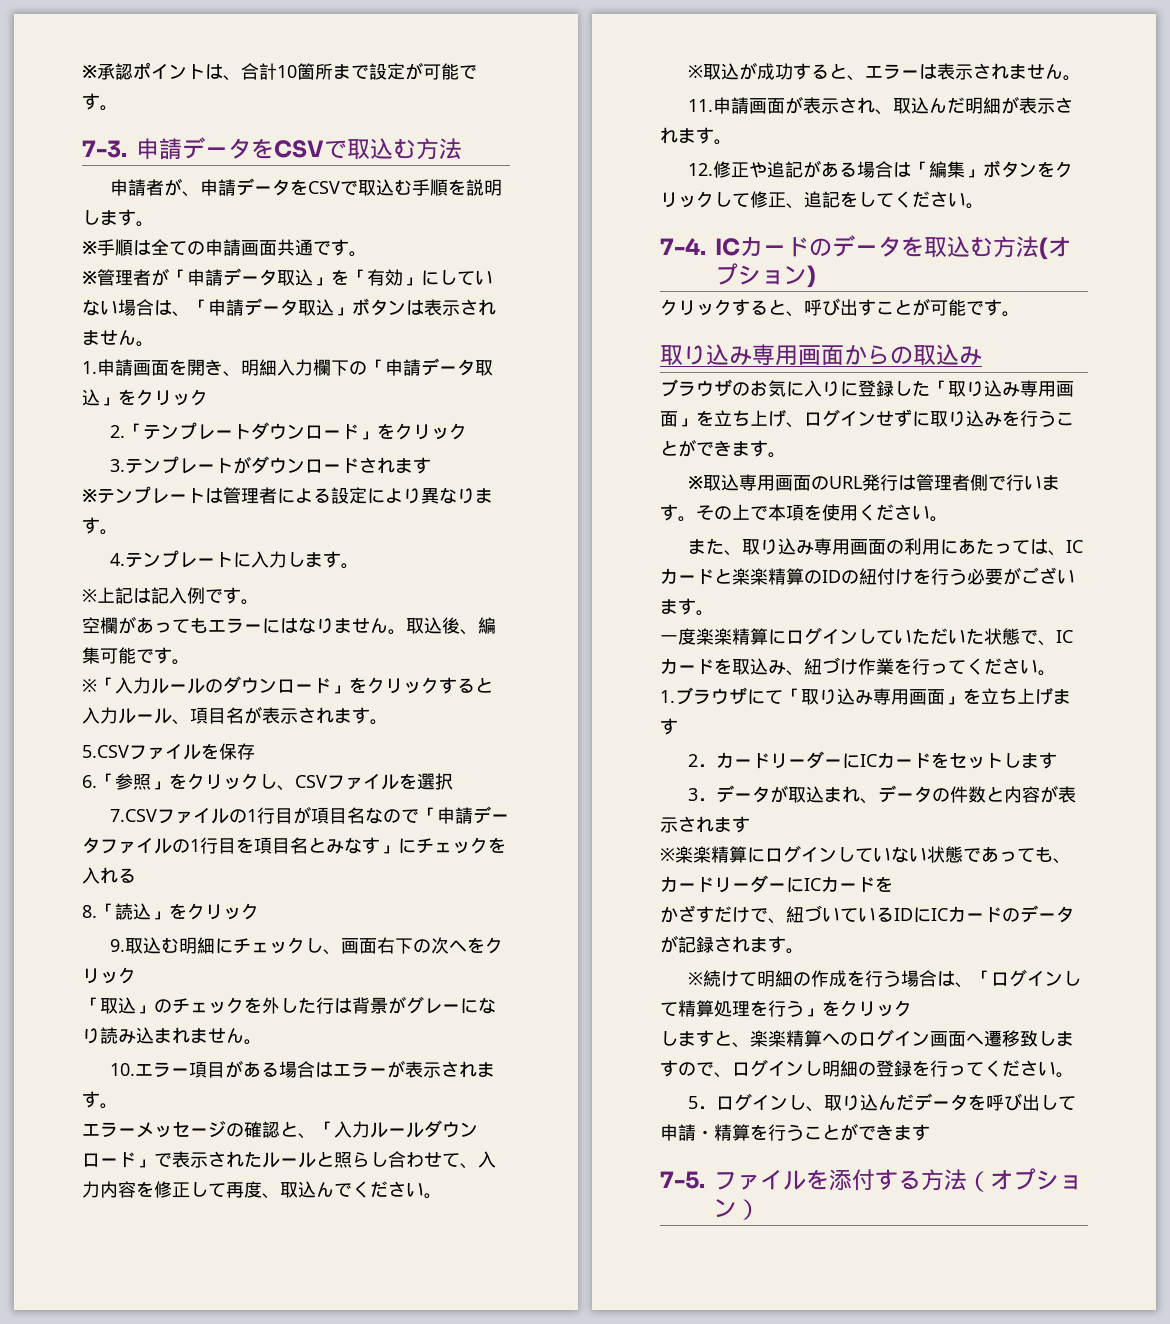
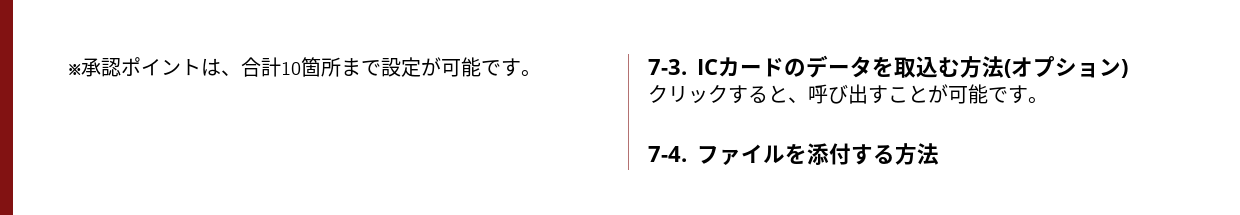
[136,137,462,160] [109,178,502,197] [82,209,154,227] [82,239,367,257] [82,268,493,286] [82,298,496,317] [82,330,154,347] [82,358,493,377] [82,389,208,406] [109,422,467,440] [109,456,431,474] [82,486,493,504] [82,517,118,535] [109,550,359,569] [82,587,259,605] [82,616,496,635] [82,647,190,665] [82,676,493,694] [82,706,388,725] [82,743,255,760] [82,773,453,791] [109,806,509,824] [82,837,506,854] [82,867,136,884] [82,903,259,920] [109,937,503,955] [82,967,136,984] [82,996,496,1014] [82,1027,262,1045] [109,1060,495,1078] [82,1091,118,1109] [82,1120,478,1139] [82,1151,496,1169] [82,1181,442,1199] [687,62,1081,81] [687,96,1073,115] [660,127,732,145] [687,160,1073,178] [660,191,984,209] [660,238,706,255] 申請データをCSVで取込む方法 // 申請者が、申請データをCSVで取込む手順を説明します。 // ※手順は全ての申請画面共通です。 // ※管理者が「申請データ取込」を「有効」にしていない場合は、「申請データ取込」ボタンは表示されません。 // 1.申請画面を開き、明細入力欄下の「申請データ取込」をクリック // 2.「テンプレートダウンロード」をクリック // 3.テンプレートがダウンロードされます // ※テンプレートは管理者による設定により異なります。 // 4.テンプレートに入力します。 // ※上記は記入例です。 // 空欄があってもエラーにはなりません。取込後、編集可能です。 // ※「入力ルールのダウンロード」をクリックすると入力ルール、項目名が表示されます。 // 5.CSVファイルを保存 // 6.「参照」をクリックし、CSVファイルを選択 // 7.CSVファイルの1行目が項目名なので「申請データファイルの1行目を項目名とみなす」にチェックを入れる // 8.「読込」をクリック // 9.取込む明細にチェックし、画面右下の次へをクリック // 「取込」のチェックを外した行は背景がグレーになり読み込まれません。 // 10.エラー項目がある場合はエラーが表示されます。 // エラーメッセージの確認と、「入力ルールダウンロード」で表示されたルールと照らし合わせて、入力内容を修正して再度、取込んでください。 // ※取込が成功すると、エラーは表示されません。 // 11.申請画面が表示され、取込んだ明細が表示されます。 // 12.修正や追記がある場合は「編集」ボタンをクリックして修正、追記をしてください。 // 7-4. -> (687, 67) none
[660,344,982,366] [660,379,1074,397] [660,409,1074,428] [660,439,786,458] [687,474,1060,491] [660,504,948,522] [687,538,1083,556] [660,567,1075,585] [660,598,714,616] [660,627,1073,646] [660,657,1056,676] [660,687,1071,705] [660,718,678,735] [687,751,1057,769] [687,785,1076,804] [660,816,750,833] [660,845,1071,864] [660,875,893,893] [660,905,1074,924] [660,935,804,954] [687,969,1081,988] [660,1000,912,1017] [660,1029,1074,1048] [660,1059,1074,1078] [687,1093,1076,1112] [660,1123,930,1141] [660,1171,705,1189] 取り込み専用画面からの取込み // ブラウザのお気に入りに登録した「取り込み専用画面」を立ち上げ、ログインせずに取り込みを行うことができます。 // ※取込専用画面のURL発行は管理者側で行います。その上で本項を使用ください。 // また、取り込み専用画面の利用にあたっては、ICカードと楽楽精算のIDの紐付けを行う必要がございます。 // 一度楽楽精算にログインしていただいた状態で、ICカードを取込み、紐づけ作業を行ってください。 // 1.ブラウザにて「取り込み専用画面」を立ち上げます // 2．カードリーダーにICカードをセットします // 3．データが取込まれ、データの件数と内容が表示されます // ※楽楽精算にログインしていない状態であっても、カードリーダーにICカードを // かざすだけで、紐づいているIDにICカードのデータが記録されます。 // ※続けて明細の作成を行う場合は、「ログインして精算処理を行う」をクリック // しますと、楽楽精算へのログイン画面へ遷移致しますので、ログインし明細の登録を行ってください。 // 5．ログインし、取り込んだデータを呼び出して申請・精算を行うことができます // 7-5. -> [648,146,687,162] 7-4.
[967,1168,1082,1192] [714,1199,760,1220] （オプション） -> (939, 154) none

